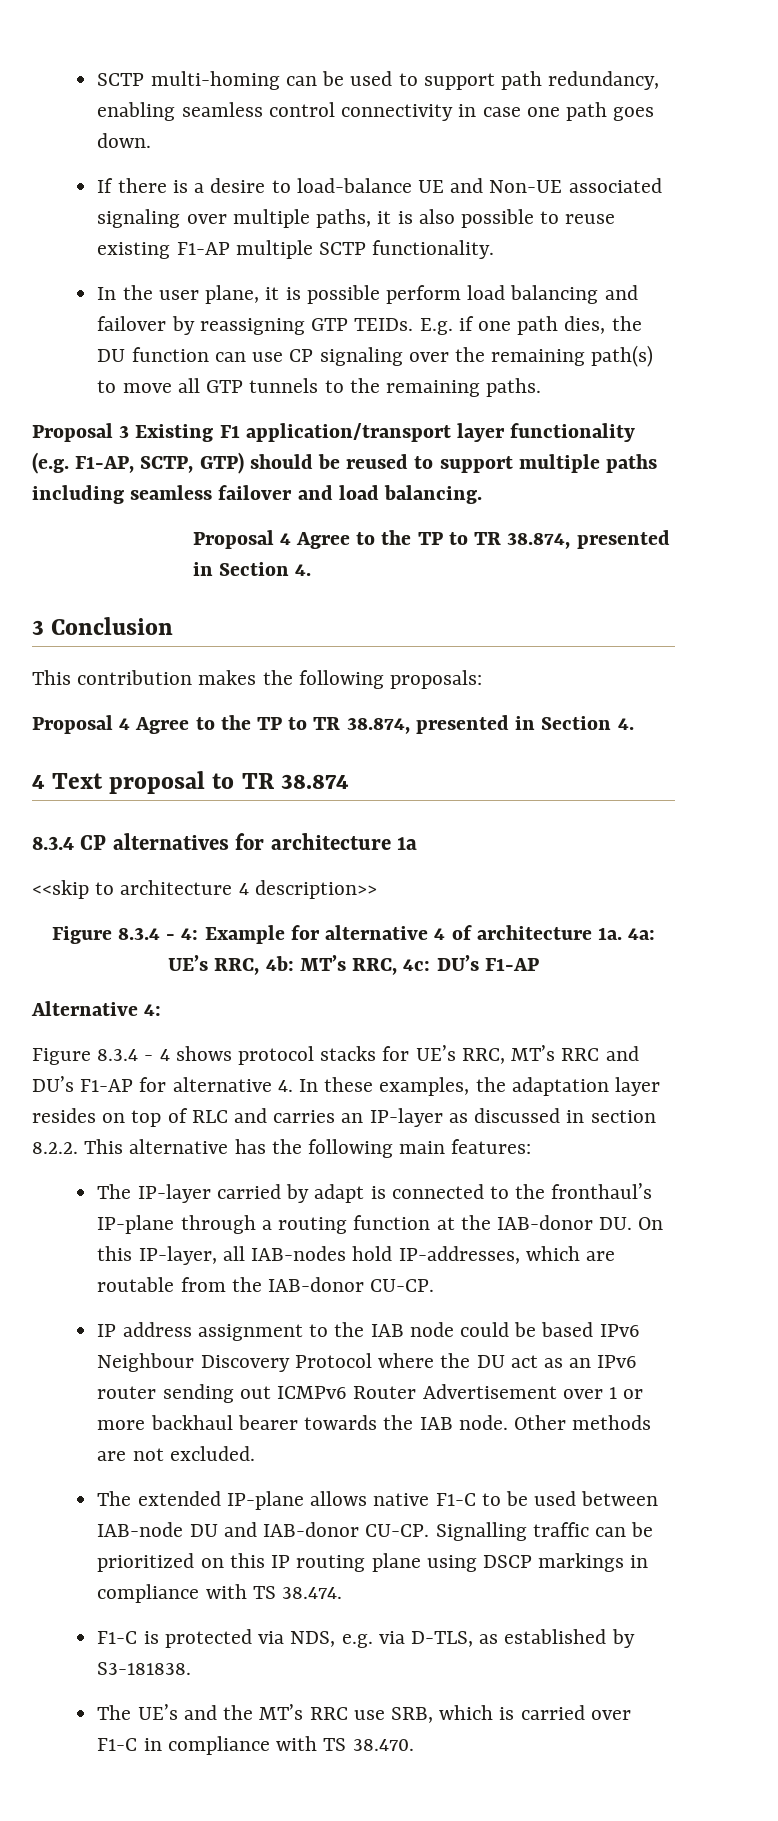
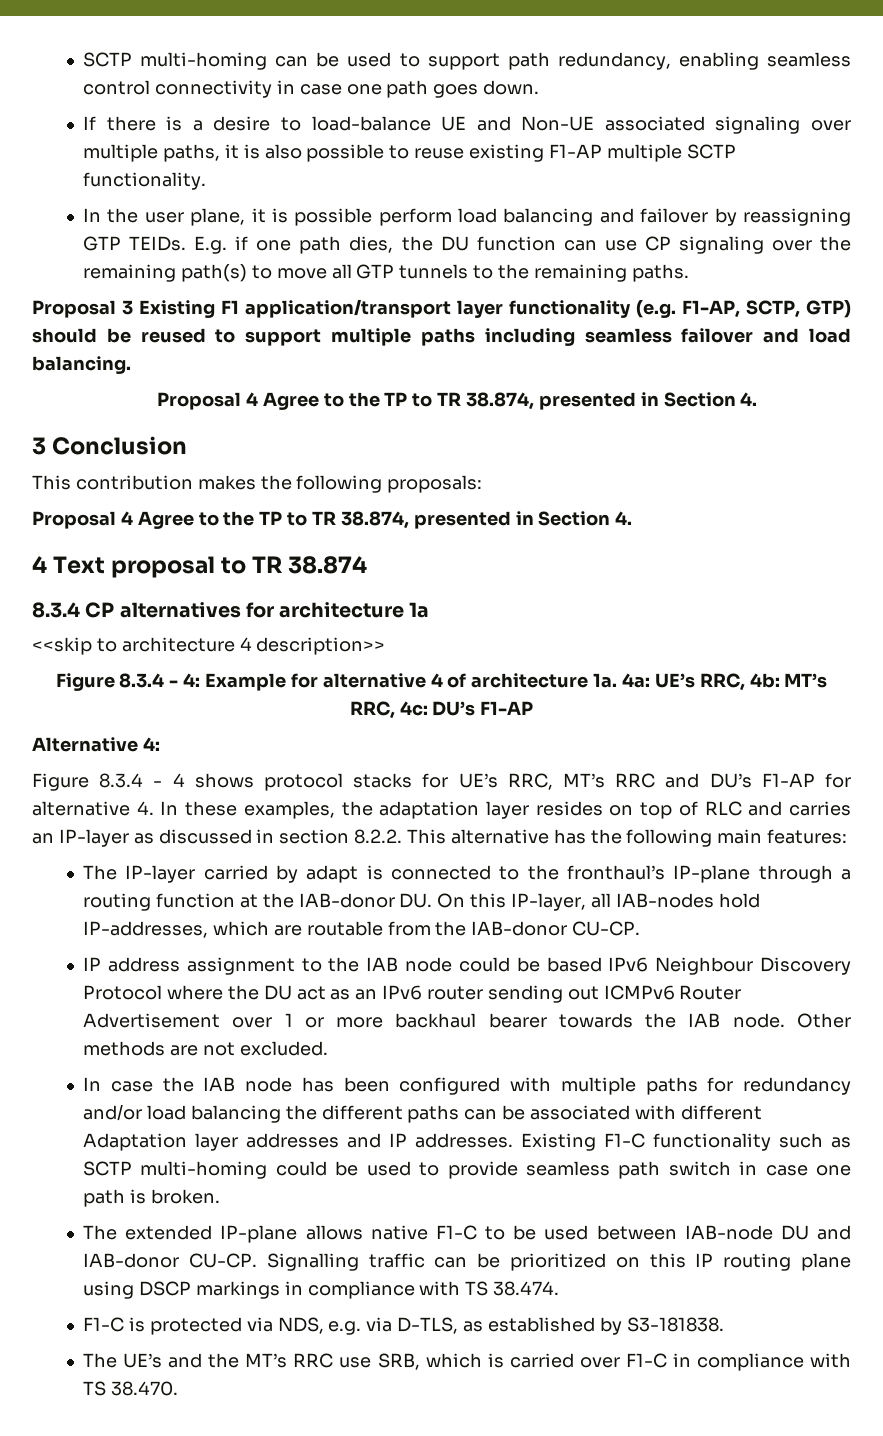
(255, 1453) none -> [83,1077,852,1095] [83,1104,762,1123] [83,1133,851,1151] [83,1161,852,1179] [83,1189,220,1207] // In case the IAB node has been configured with multiple paths for redundancy and/or load balancing the different paths can be associated with different Adaptation layer addresses and IP addresses. Existing F1-C functionality such as SCTP multi-homing could be used to provide seamless path switch in case one path is broken.

